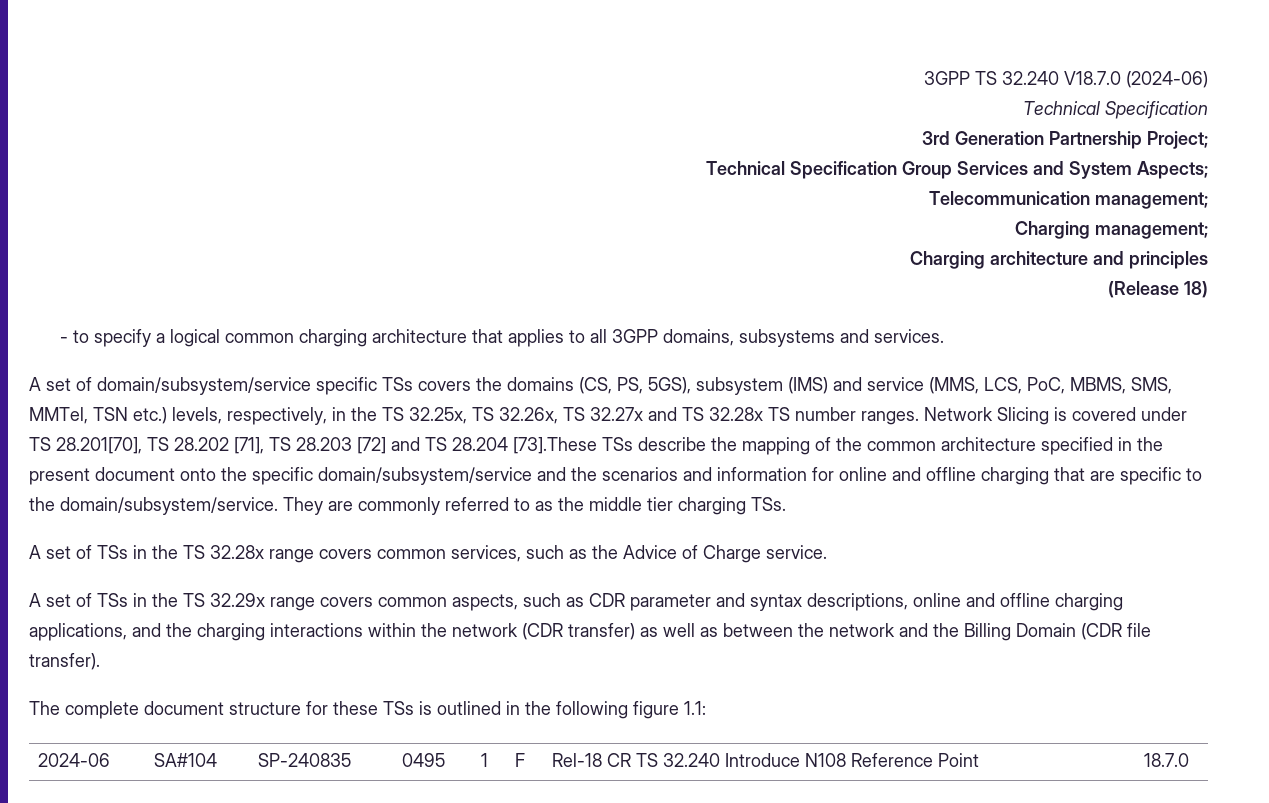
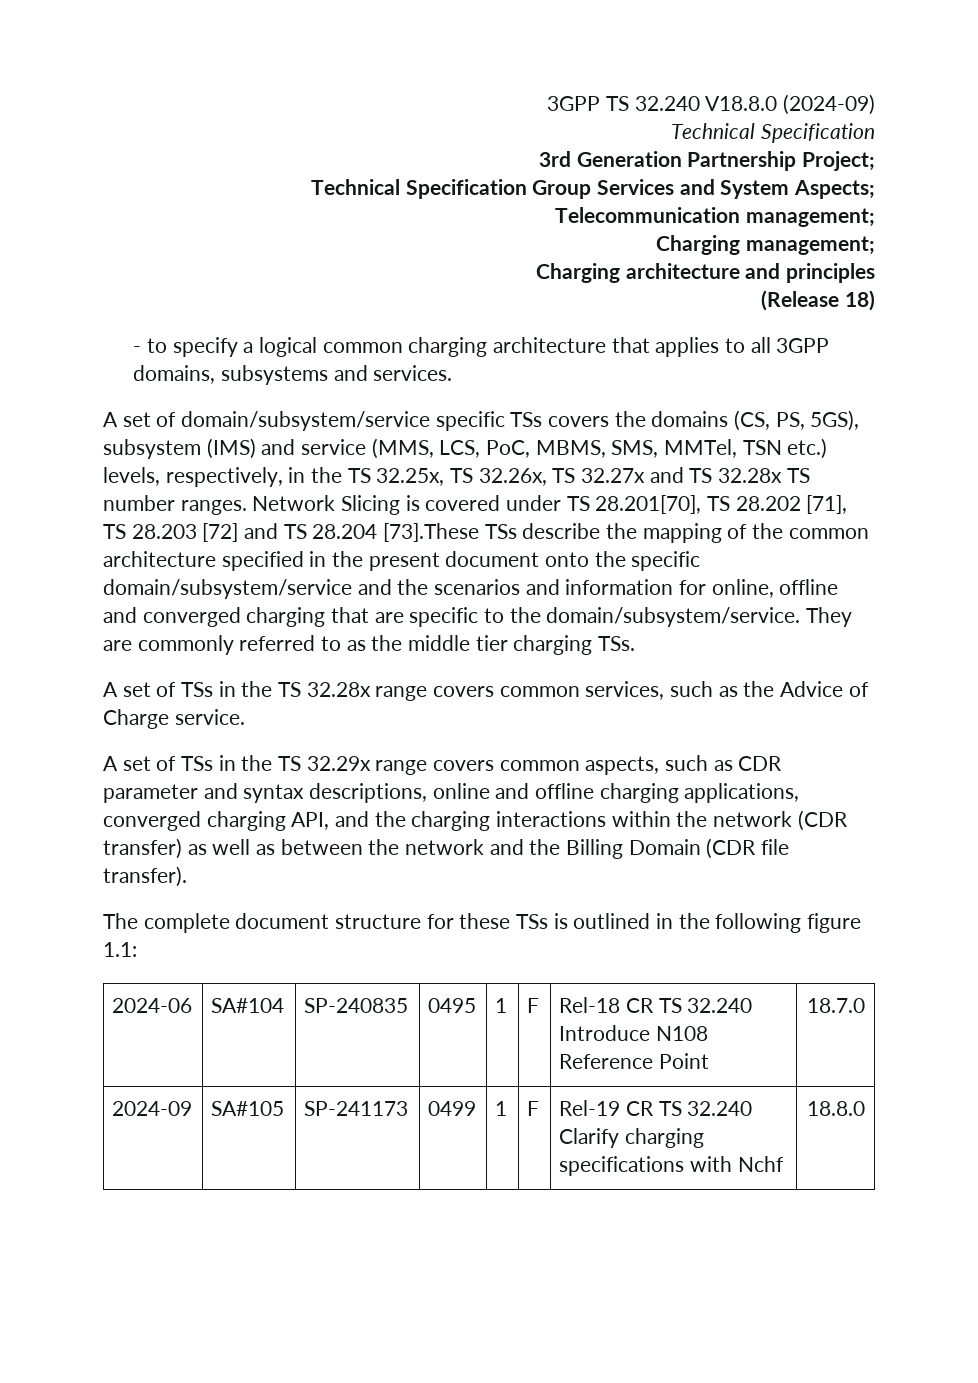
[1064,71,1208,88] V18.7.0 (2024-06) -> [705,94,875,115] V18.8.0 (2024-09)
[839,467,976,481] online and offline -> [711,579,839,598] [103,607,241,627] online, offline and converged
(127, 632) none -> [103,811,330,831] converged charging API,
(1189, 760) none -> [112,1101,193,1116] [211,1101,285,1116] [304,1101,409,1116] [428,1101,477,1116] [495,1101,508,1116] [527,1101,540,1116] [559,1100,753,1116] [559,1128,705,1148] [559,1156,784,1176] [806,1101,865,1116] // 2024-09 | SA#105 | SP-241173 | 0499 | 1 | F | Rel-19 CR TS 32.240 Clarify charging specifications with Nchf | 18.8.0

